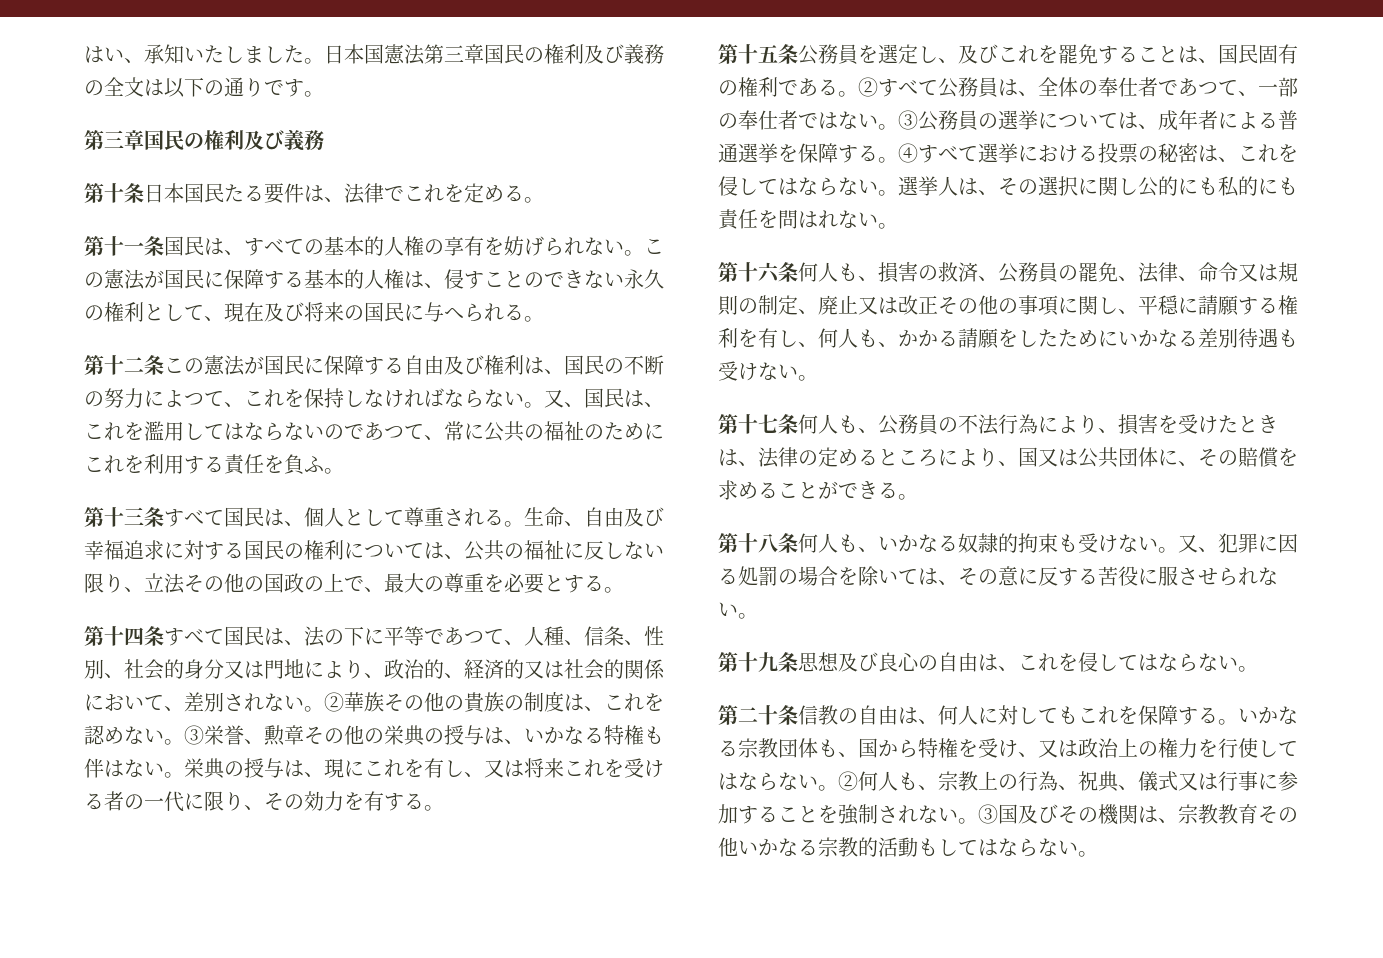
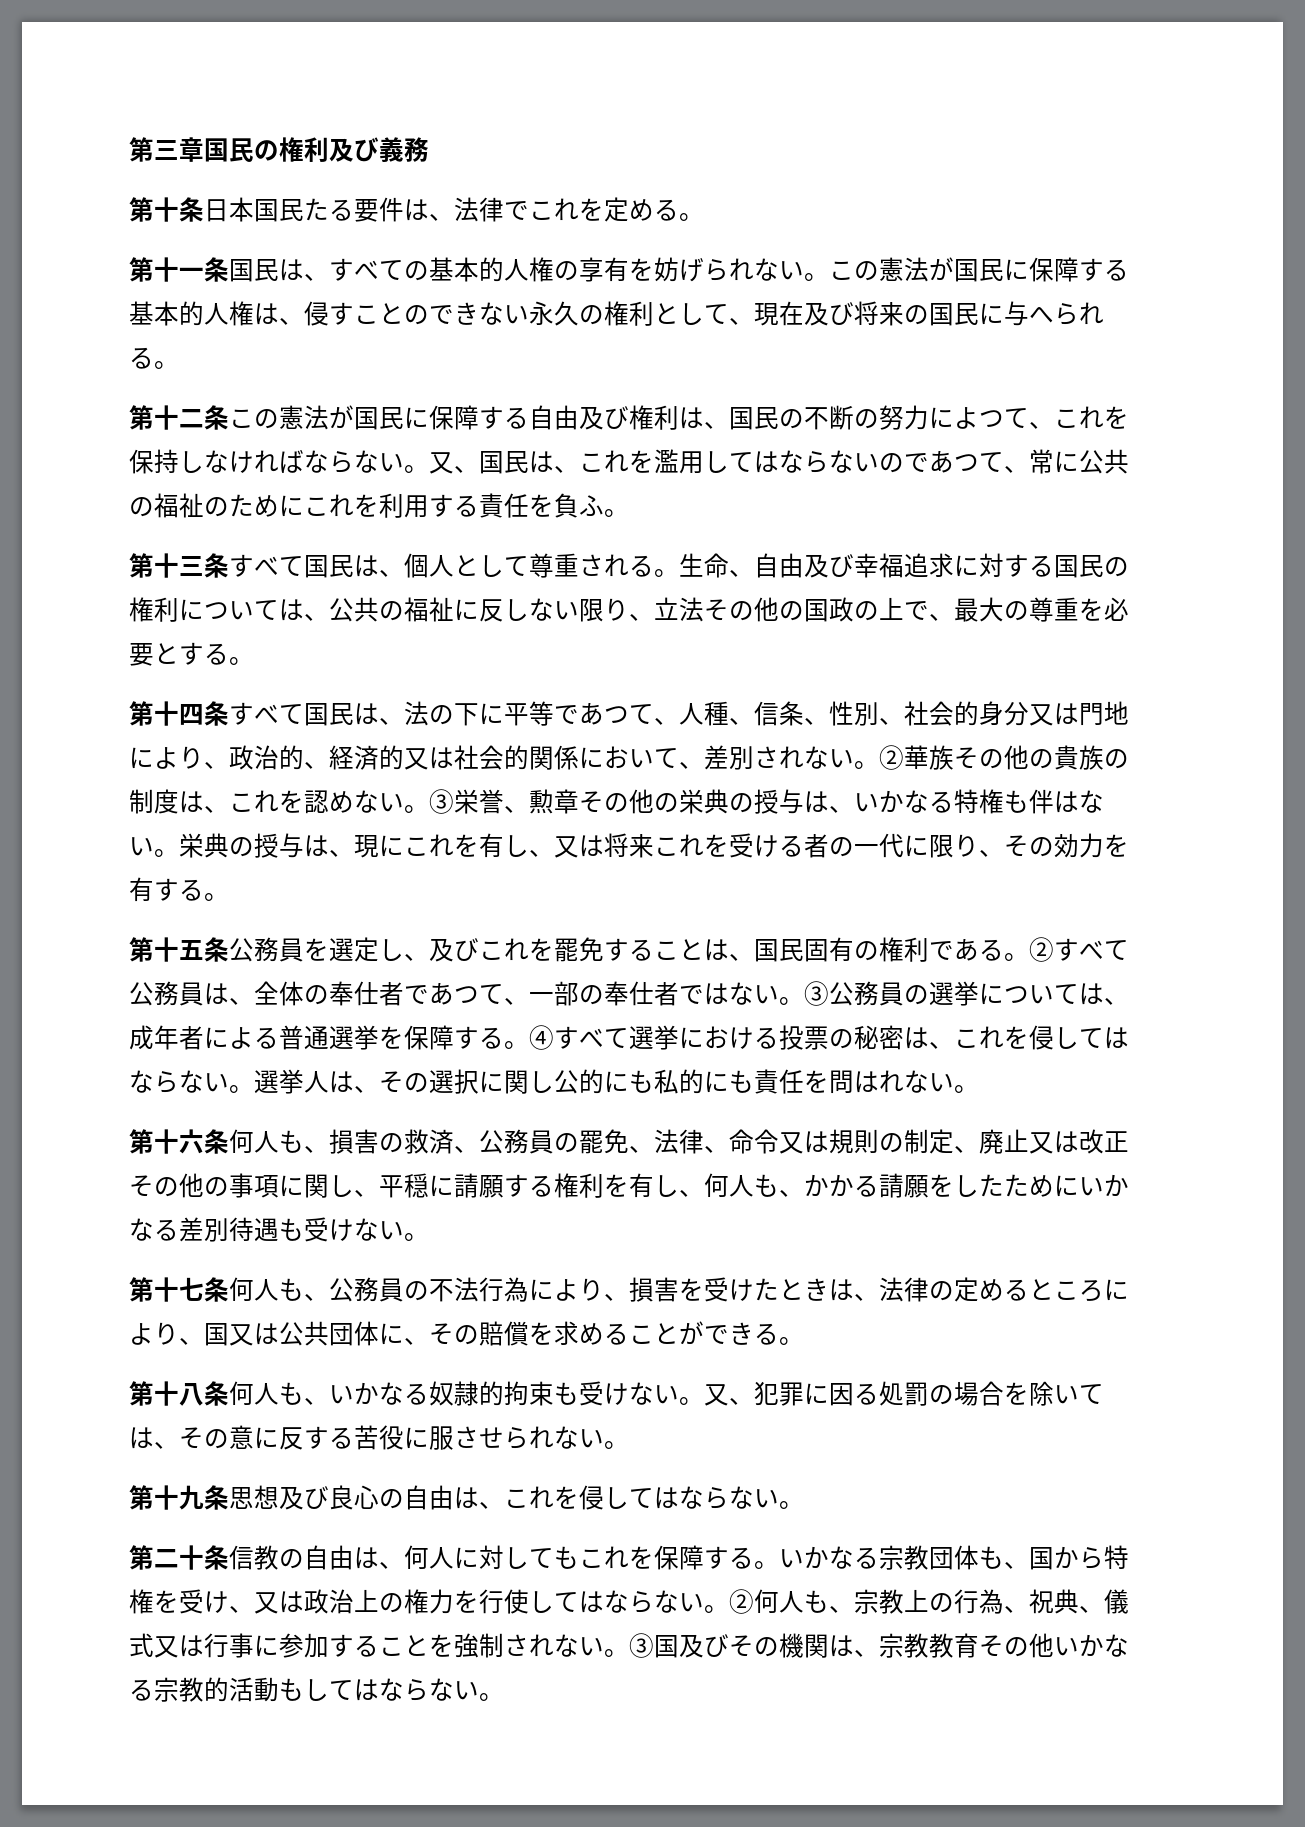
[84,44,664,65] [84,77,324,98] はい、承知いたしました。日本国憲法第三章国民の権利及び義務の全文は以下の通りです。 // -> (129, 149) none

